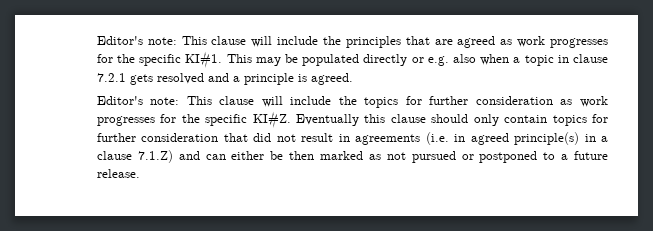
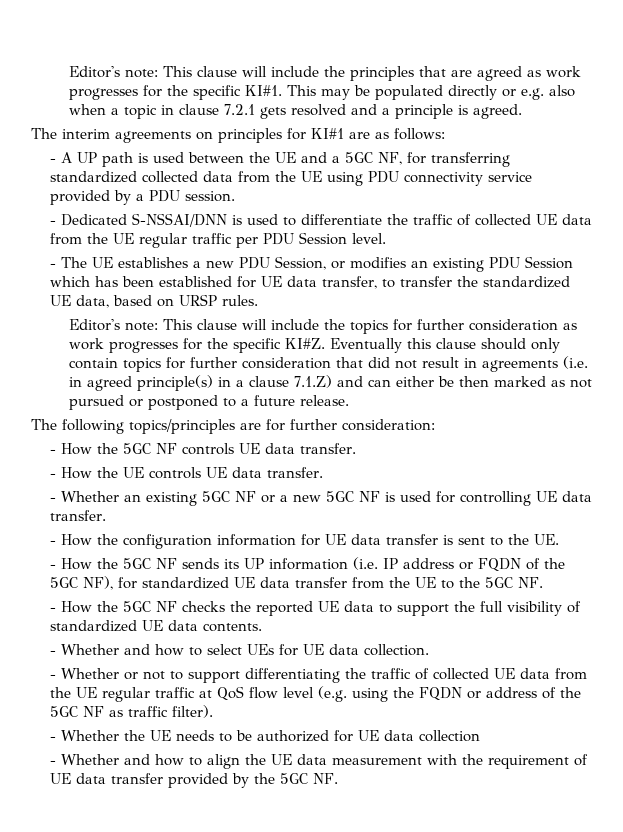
(353, 79) none -> [31,128,445,143] [49,152,510,167] [49,171,532,186] [49,190,235,205] [49,213,592,227] [49,232,386,248] [49,256,573,272] [49,276,570,289] [49,294,258,308] // The interim agreements on principles for KI#1 are as follows: // - A UP path is used between the UE and a 5GC NF, for transferring standardized collected data from the UE using PDU connectivity service provided by a PDU session. // - Dedicated S-NSSAI/DNN is used to differentiate the traffic of collected UE data from the UE regular traffic per PDU Session level. // - The UE establishes a new PDU Session, or modifies an existing PDU Session which has been established for UE data transfer, to transfer the standardized UE data, based on URSP rules.
(140, 173) none -> [31,419,435,434] [49,443,356,455] [49,467,323,479] [49,491,592,506] [49,510,106,521] [49,534,559,549] [49,557,565,572] [49,576,543,590] [49,601,581,616] [49,620,262,632] [49,644,429,656] [49,668,587,683] [49,686,581,702] [49,705,213,718] [49,730,480,742] [49,754,588,769] [49,773,338,788] // The following topics/principles are for further consideration: // - How the 5GC NF controls UE data transfer. // - How the UE controls UE data transfer. // - Whether an existing 5GC NF or a new 5GC NF is used for controlling UE data transfer. // - How the configuration information for UE data transfer is sent to the UE. // - How the 5GC NF sends its UP information (i.e. IP address or FQDN of the 5GC NF), for standardized UE data transfer from the UE to the 5GC NF. // - How the 5GC NF checks the reported UE data to support the full visibility of standardized UE data contents. // - Whether and how to select UEs for UE data collection. // - Whether or not to support differentiating the traffic of collected UE data from the UE regular traffic at QoS flow level (e.g. using the FQDN or address of the 5GC NF as traffic filter). // - Whether the UE needs to be authorized for UE data collection // - Whether and how to align the UE data measurement with the requirement of UE data transfer provided by the 5GC NF.

